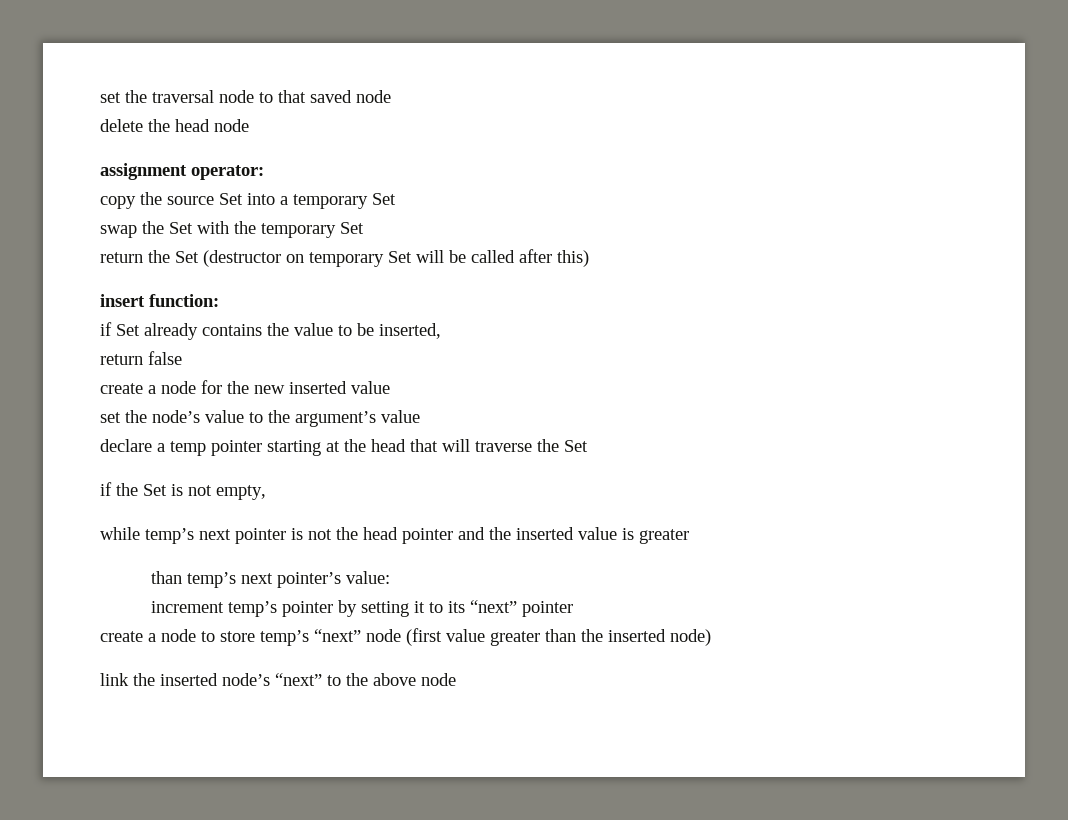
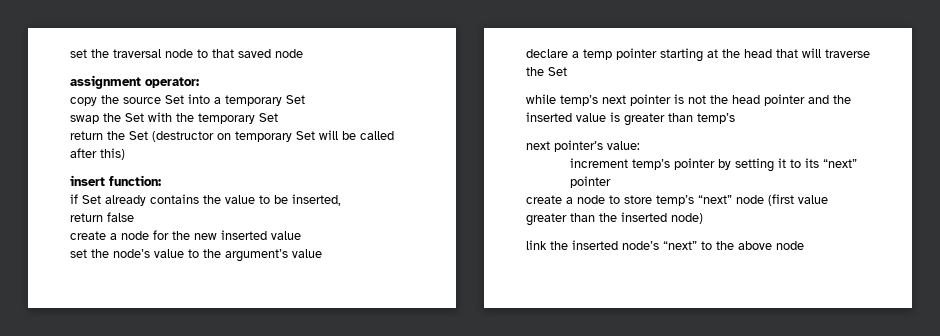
[100,119,249,132] // delete the head node -> (303, 53) none
[100,482,266,500] // if the Set is not empty, -> (567, 71) none
(689, 536) // -> (665, 119) none
(236, 580) none -> (735, 118) //

